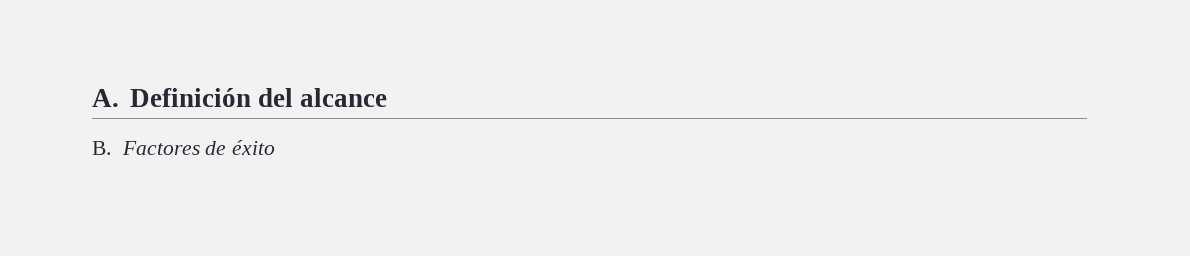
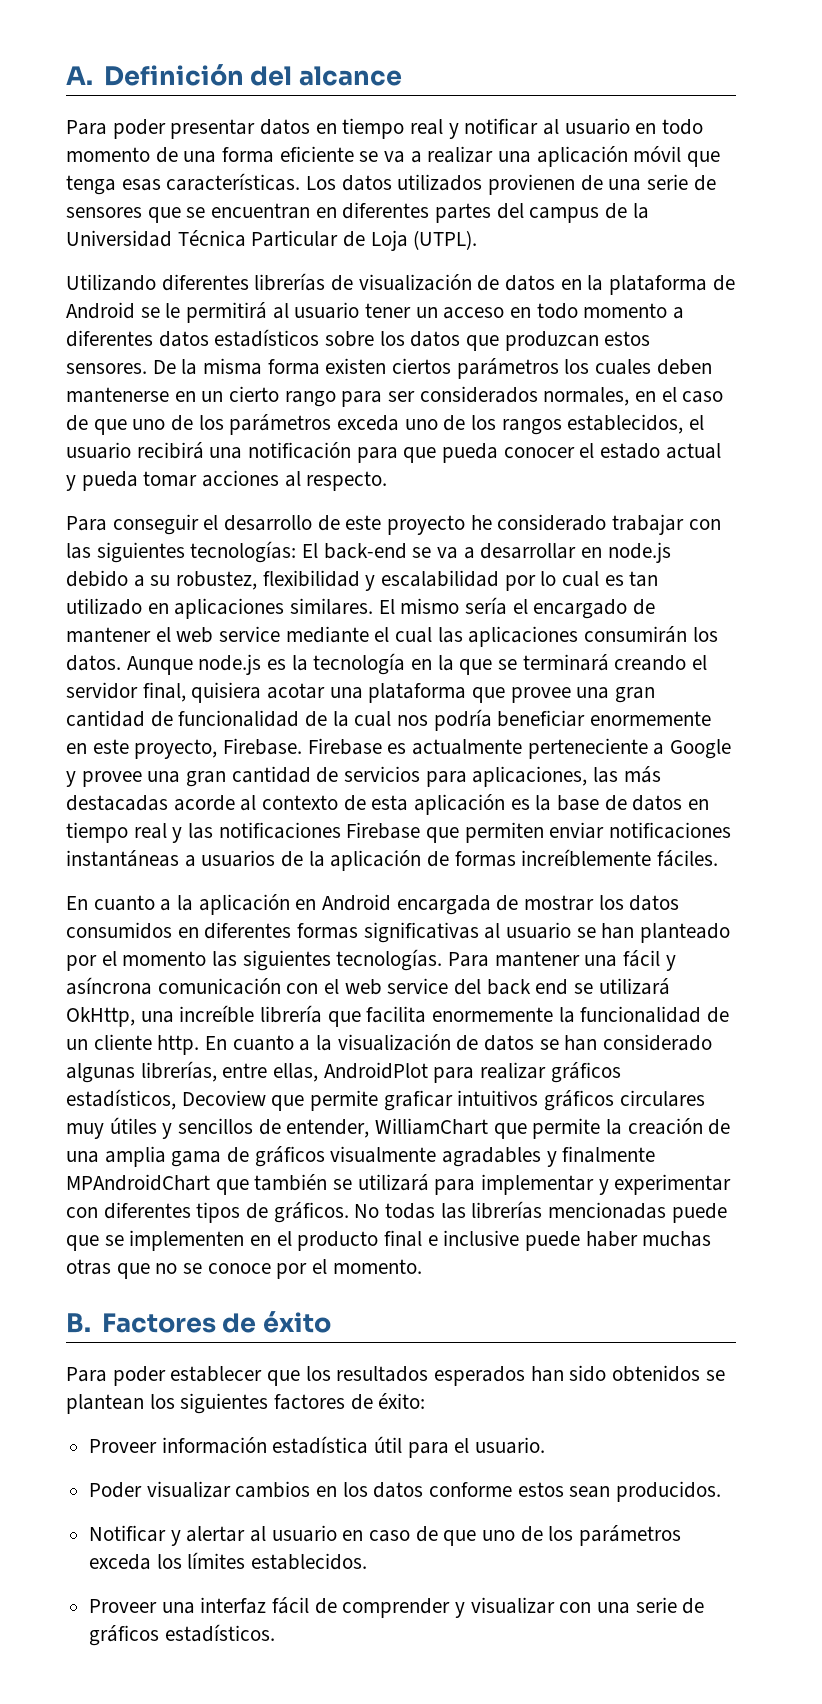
[92,140,276,155] B. Factores de éxito -> [66,118,704,139] [66,146,721,167] [66,173,716,195] [66,202,649,223] [66,230,478,251] [66,273,735,295] [66,302,685,323] [66,329,651,351] [66,358,712,379] [66,386,724,407] [66,414,705,435] [66,442,721,463] [66,470,388,491] [66,514,721,535] [66,541,671,563] [66,570,659,591] [66,597,656,619] [66,626,718,647] [66,653,708,675] [66,682,656,703] [66,709,712,731] [66,738,732,759] [66,766,661,787] [66,794,710,815] [66,822,732,843] [66,849,719,871] [66,894,680,915] [66,922,731,943] [66,949,676,971] [66,977,670,995] [66,1005,730,1027] [66,1034,713,1055] [66,1061,621,1083] [66,1089,705,1111] [66,1117,731,1139] [66,1146,656,1167] [66,1174,732,1195] [66,1201,727,1223] [66,1230,712,1251] [66,1259,422,1279] [66,1311,332,1333] [66,1365,725,1386] [66,1393,426,1414] [89,1436,546,1458] [89,1481,722,1502] [89,1525,682,1546] [89,1552,368,1570] [89,1597,705,1618] [89,1624,275,1646] Para poder presentar datos en tiempo real y notificar al usuario en todo momento de una forma eficiente se va a realizar una aplicación móvil que tenga esas características. Los datos utilizados provienen de una serie de sensores que se encuentran en diferentes partes del campus de la Universidad Técnica Particular de Loja (UTPL). // Utilizando diferentes librerías de visualización de datos en la plataforma de Android se le permitirá al usuario tener un acceso en todo momento a diferentes datos estadísticos sobre los datos que produzcan estos sensores. De la misma forma existen ciertos parámetros los cuales deben mantenerse en un cierto rango para ser considerados normales, en el caso de que uno de los parámetros exceda uno de los rangos establecidos, el usuario recibirá una notificación para que pueda conocer el estado actual y pueda tomar acciones al respecto. // Para conseguir el desarrollo de este proyecto he considerado trabajar con las siguientes tecnologías: El back-end se va a desarrollar en node.js debido a su robustez, flexibilidad y escalabilidad por lo cual es tan utilizado en aplicaciones similares. El mismo sería el encargado de mantener el web service mediante el cual las aplicaciones consumirán los datos. Aunque node.js es la tecnología en la que se terminará creando el servidor final, quisiera acotar una plataforma que provee una gran cantidad de funcionalidad de la cual nos podría beneficiar enormemente en este proyecto, Firebase. Firebase es actualmente perteneciente a Google y provee una gran cantidad de servicios para aplicaciones, las más destacadas acorde al contexto de esta aplicación es la base de datos en tiempo real y las notificaciones Firebase que permiten enviar notificaciones instantáneas a usuarios de la aplicación de formas increíblemente fáciles. // En cuanto a la aplicación en Android encargada de mostrar los datos consumidos en diferentes formas significativas al usuario se han planteado por el momento las siguientes tecnologías. Para mantener una fácil y asíncrona comunicación con el web service del back end se utilizará OkHttp, una increíble librería que facilita enormemente la funcionalidad de un cliente http. En cuanto a la visualización de datos se han considerado algunas librerías, entre ellas, AndroidPlot para realizar gráficos estadísticos, Decoview que permite graficar intuitivos gráficos circulares muy útiles y sencillos de entender, WilliamChart que permite la creación de una amplia gama de gráficos visualmente agradables y finalmente MPAndroidChart que también se utilizará para implementar y experimentar con diferentes tipos de gráficos. No todas las librerías mencionadas puede que se implementen en el producto final e inclusive puede haber muchas otras que no se conoce por el momento. // B. Factores de éxito // Para poder establecer que los resultados esperados han sido obtenidos se plantean los siguientes factores de éxito: // Proveer información estadística útil para el usuario. // Poder visualizar cambios en los datos conforme estos sean producidos. // Notificar y alertar al usuario en caso de que uno de los parámetros exceda los límites establecidos. // Proveer una interfaz fácil de comprender y visualizar con una serie de gráficos estadísticos.

